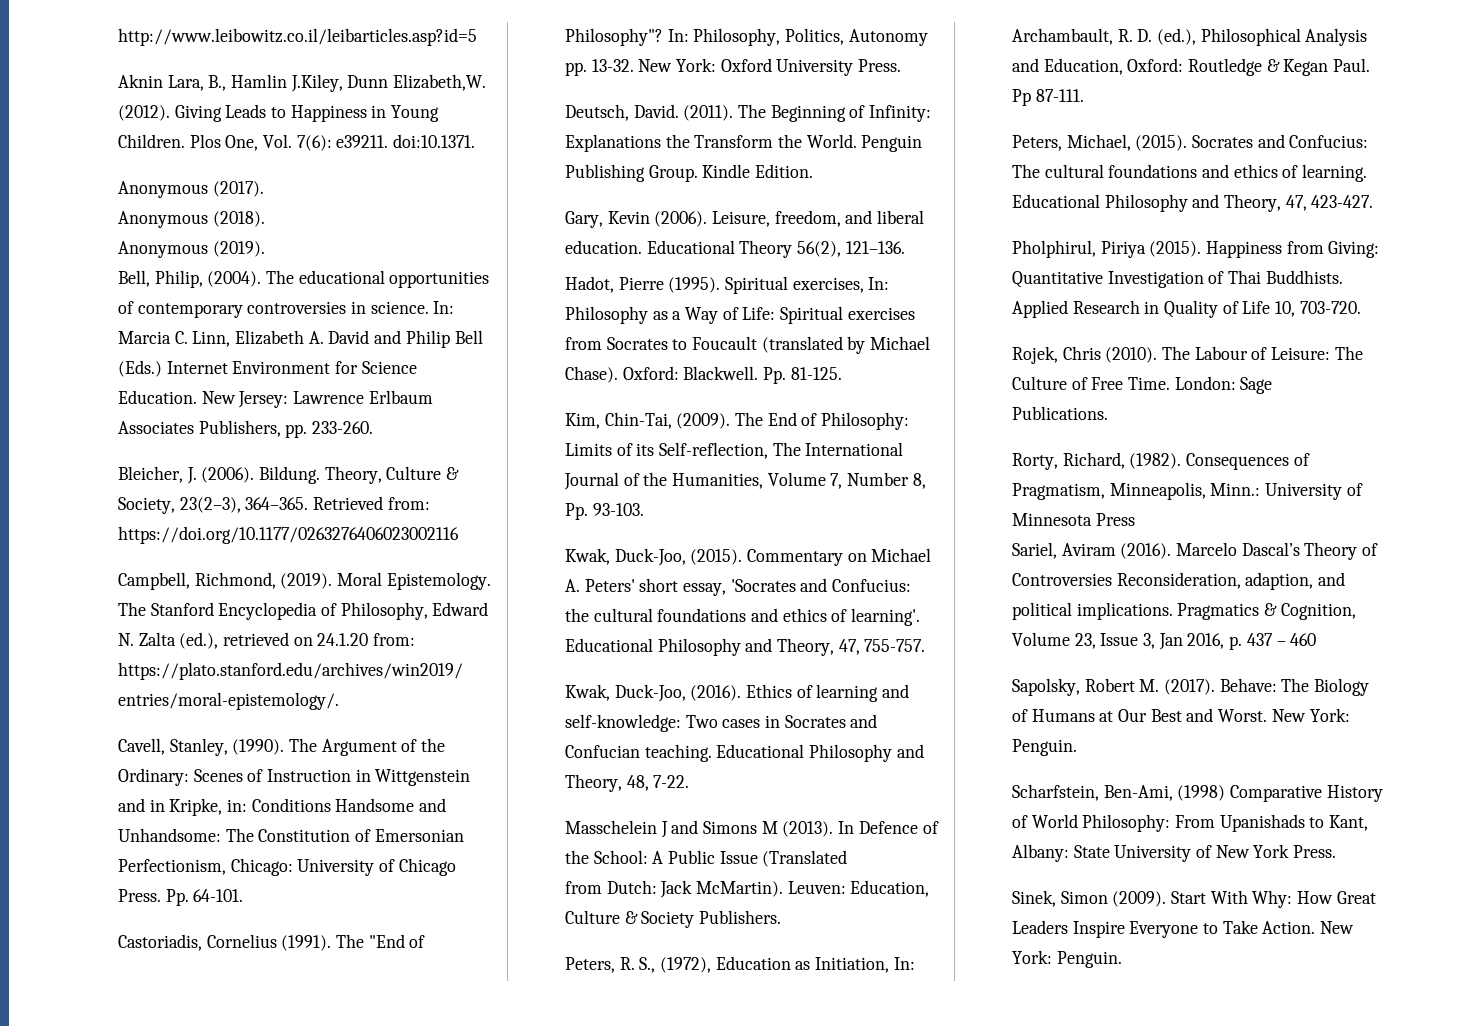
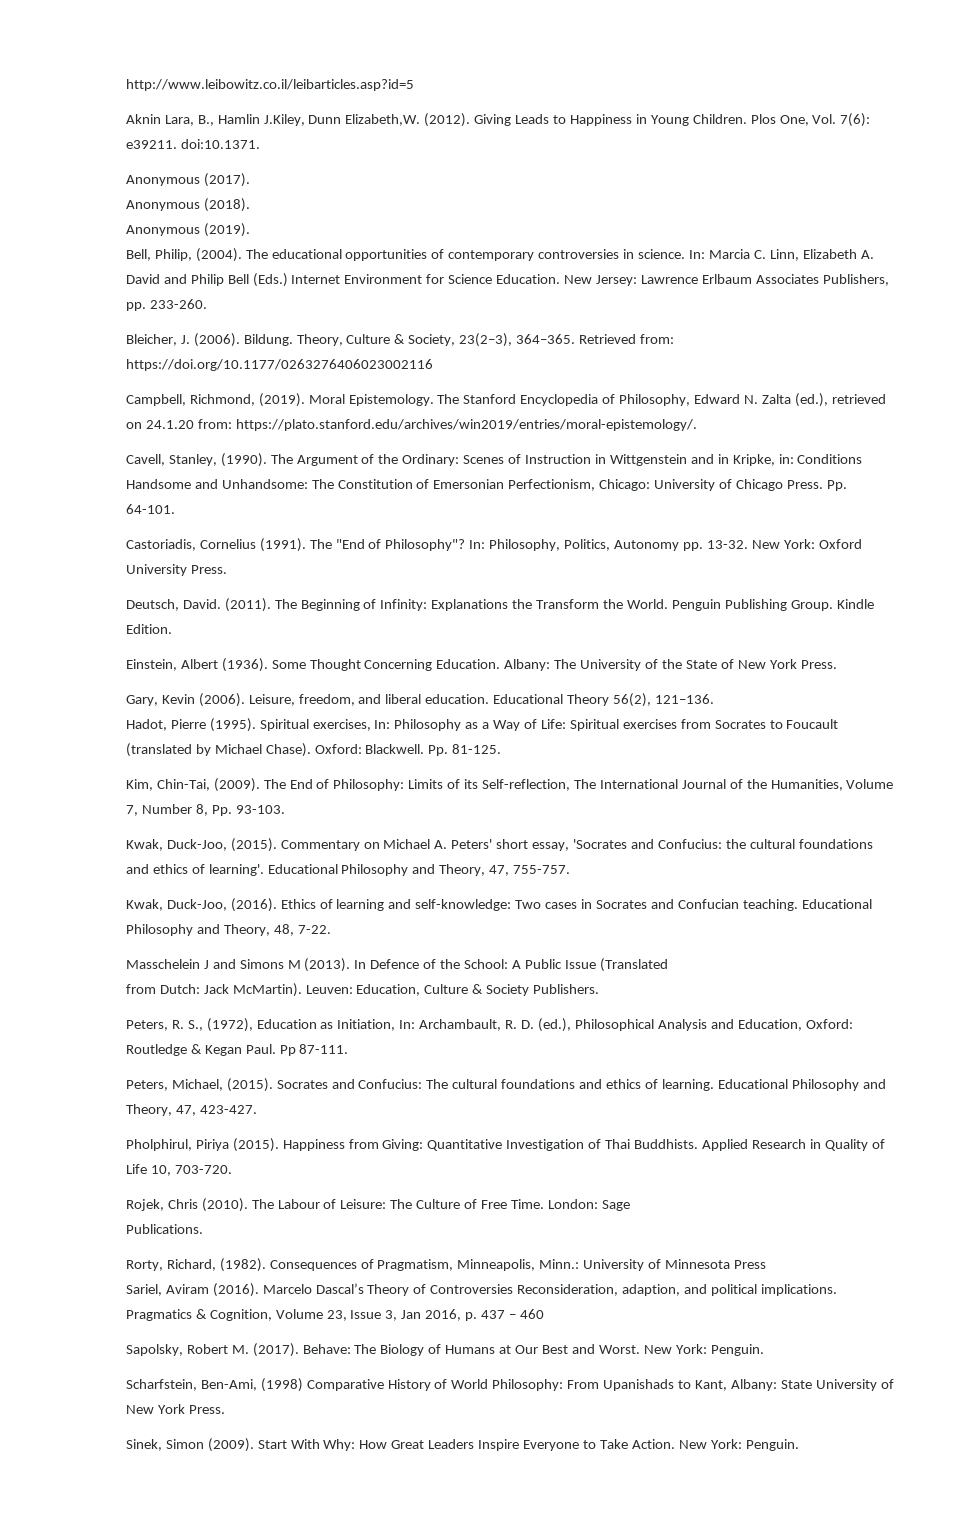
(814, 171) none -> [125,658,837,672] // Einstein, Albert (1936). Some Thought Concerning Education. Albany: The University of the State of New York Press.

